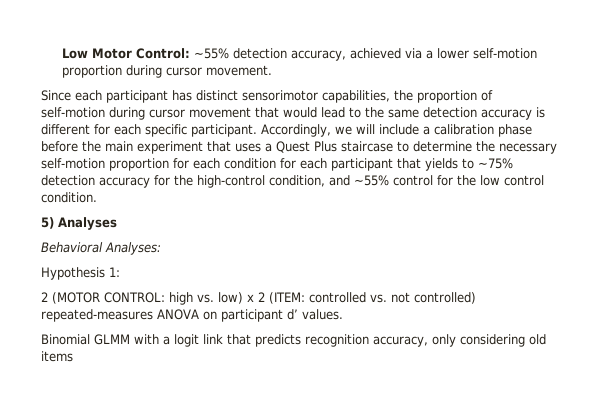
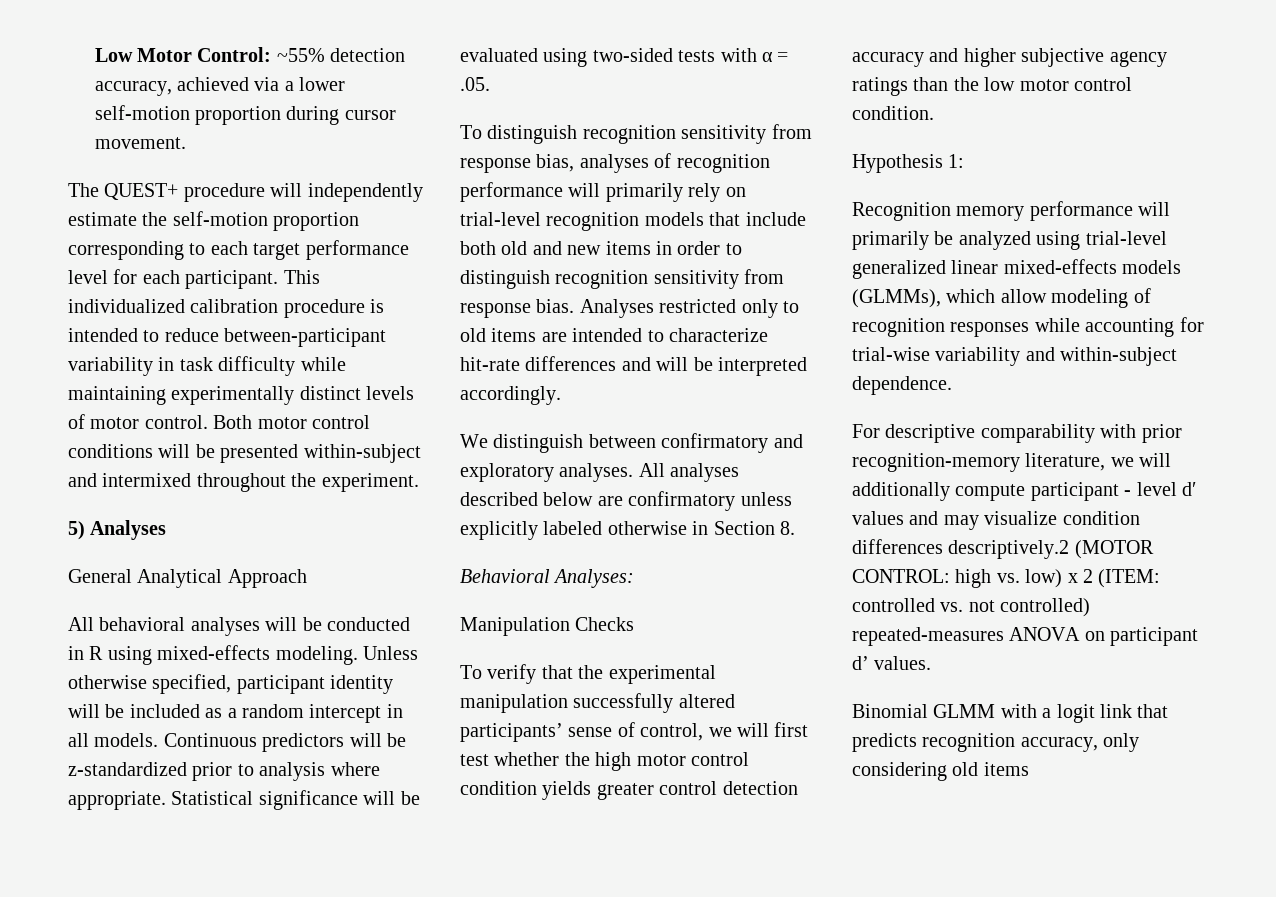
[41,90,493,103] [41,107,545,120] [41,124,532,137] [41,141,557,154] [41,158,513,171] [41,175,544,188] [41,192,97,203] [41,217,117,230] [41,242,161,255] [41,267,120,280] [41,292,48,302] Since each participant has distinct sensorimotor capabilities, the proportion of self-motion during cursor movement that would lead to the same detection accuracy is different for each specific participant. Accordingly, we will include a calibration phase before the main experiment that uses a Quest Plus staircase to determine the necessary self-motion proportion for each condition for each participant that yields to ~75% detection accuracy for the high-control condition, and ~55% control for the low control condition. // 5) Analyses // Behavioral Analyses: // Hypothesis 1: // 2 -> [68,183,423,202] [68,211,360,231] [68,240,409,260] [68,269,320,289] [68,299,385,318] [68,328,387,347] [68,356,346,376] [68,386,415,405] [68,414,370,429] [68,444,421,463] [68,473,419,492] [68,520,167,540] [68,569,307,588] [68,617,410,636] [68,645,418,665] [68,674,394,694] [68,704,403,723] [68,733,406,752] [68,762,380,781] [68,790,420,810] [460,48,789,67] [460,77,490,91] [460,124,812,144] [460,153,770,173] [460,182,746,202] [460,212,806,231] [460,241,742,255] [460,269,785,289] [460,299,799,318] [460,328,768,342] [460,356,807,376] [460,386,561,405] [460,433,803,453] [460,463,740,482] [460,491,792,511] [460,521,795,540] [460,569,635,588] [460,617,635,636] [460,664,716,684] [460,693,735,713] [460,722,809,742] [460,752,749,771] [460,781,798,800] [852,48,1167,67] [852,77,1132,96] [852,106,934,120] [852,154,965,173] [852,201,1171,221] [852,231,1167,250] [852,259,1182,279] [852,288,1151,308] [852,317,1204,337] [852,347,1178,366] [852,376,952,395] [852,424,1182,443] [852,453,1172,472] [852,482,1196,501] [852,511,1140,530] [852,539,1070,559] The QUEST+ procedure will independently estimate the self-motion proportion corresponding to each target performance level for each participant. This individualized calibration procedure is intended to reduce between-participant variability in task difficulty while maintaining experimentally distinct levels of motor control. Both motor control conditions will be presented within-subject and intermixed throughout the experiment. // 5) Analyses // General Analytical Approach // All behavioral analyses will be conducted in R using mixed-effects modeling. Unless otherwise specified, participant identity will be included as a random intercept in all models. Continuous predictors will be z-standardized prior to analysis where appropriate. Statistical significance will be evaluated using two-sided tests with α = .05. // To distinguish recognition sensitivity from response bias, analyses of recognition performance will primarily rely on trial-level recognition models that include both old and new items in order to distinguish recognition sensitivity from response bias. Analyses restricted only to old items are intended to characterize hit-rate differences and will be interpreted accordingly. // We distinguish between confirmatory and exploratory analyses. All analyses described below are confirmatory unless explicitly labeled otherwise in Section 8. // Behavioral Analyses: // Manipulation Checks // To verify that the experimental manipulation successfully altered participants’ sense of control, we will first test whether the high motor control condition yields greater control detection accuracy and higher subjective agency ratings than the low motor control condition. // Hypothesis 1: // Recognition memory performance will primarily be analyzed using trial-level generalized linear mixed-effects models (GLMMs), which allow modeling of recognition responses while accounting for trial-wise variability and within-subject dependence. // For descriptive comparability with prior recognition-memory literature, we will additionally compute participant - level d′ values and may visualize condition differences descriptively.2

